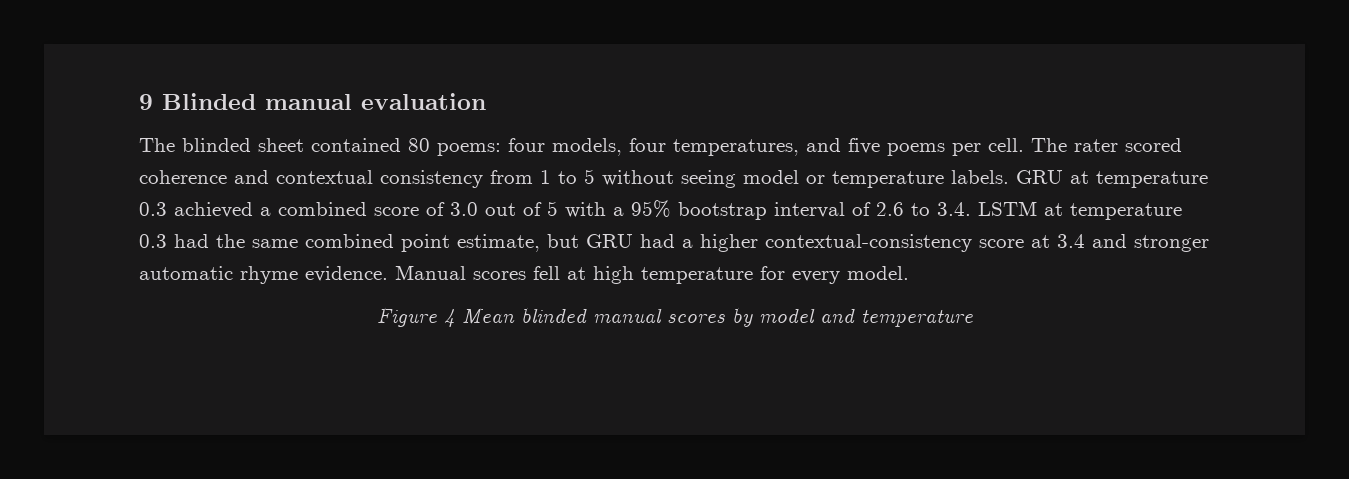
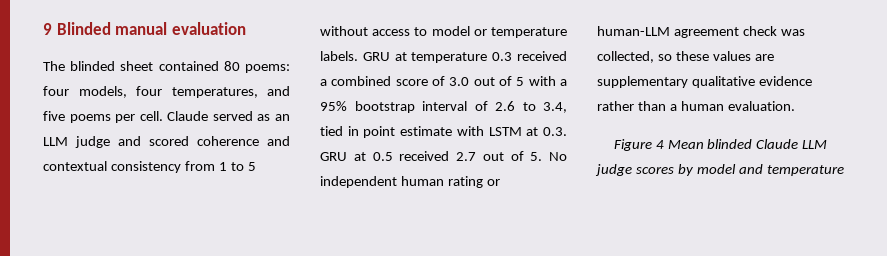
[1031,138,1118,152] The rater -> [167,111,290,121] [43,136,141,148] Claude served as an LLM judge and
[681,170,736,188] seeing -> [372,27,428,36] access to
[174,202,253,218] achieved -> [517,51,567,61] received
[937,201,1182,220] [139,234,1209,252] [139,265,909,284] 3.4. LSTM at temperature 0.3 had the same combined point estimate, but GRU had a higher contextual-consistency score at 3.4 and stronger automatic rhyme evidence. Manual scores fell at high temperature for every model. -> [543,102,567,113] [320,126,567,138] [320,151,567,161] [320,176,500,188] [597,26,805,38] [597,51,774,63] [597,76,812,88] [597,101,795,111] 3.4, tied in point estimate with LSTM at 0.3. GRU at 0.5 received 2.7 out of 5. No independent human rating or human-LLM agreement check was collected, so these values are supplementary qualitative evidence rather than a human evaluation.
[592,308,662,323] manual -> [756,139,828,149] [595,164,633,176] Claude LLM judge

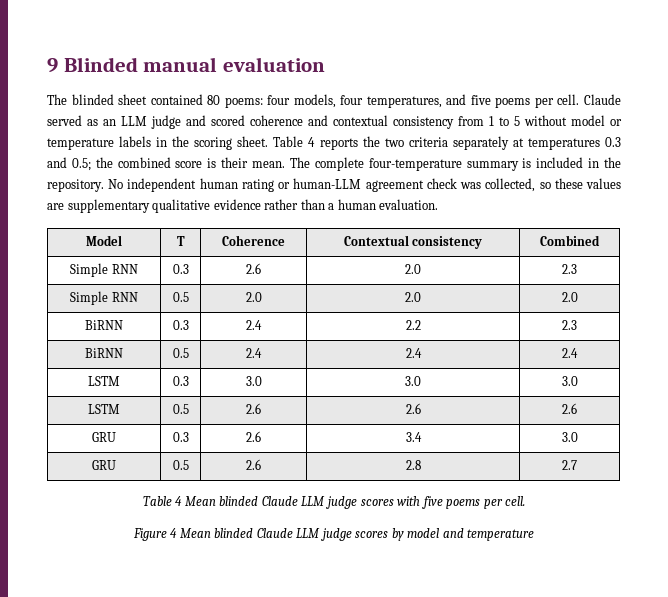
[372,27,428,36] access to -> (567, 120) none
[320,51,567,63] [320,76,567,86] [320,101,567,113] [320,126,567,138] [320,151,543,161] labels. GRU at temperature 0.3 received a combined score of 3.0 out of 5 with a 95% bootstrap interval of 2.6 to 3.4, tied in point estimate with LSTM at 0.3. GRU at 0.5 received 2.7 out of 5. -> [119,136,621,150] [47,157,622,171] [47,179,104,192] labels in the scoring sheet. Table 4 reports the two criteria separately at temperatures 0.3 and 0.5; the combined score is their mean. The complete four-temperature summary is included in the repository.
(795, 106) none -> [86,235,122,246] [176,236,185,246] [222,235,285,246] [343,235,483,249] [540,235,600,246] [70,263,138,277] [172,264,189,274] [246,263,261,274] [405,264,421,274] [562,264,577,274] [70,291,138,305] [172,292,189,302] [245,292,262,302] [405,292,421,302] [561,292,578,302] [85,320,123,330] [172,320,189,330] [246,320,262,330] [405,320,421,330] [562,320,577,330] [85,348,123,358] [172,348,189,358] [246,348,262,358] [405,348,422,358] [562,348,578,358] [88,376,120,386] [172,376,189,386] [245,376,262,386] [405,376,421,386] [561,376,578,386] [88,404,120,414] [172,404,189,414] [246,403,261,414] [405,403,421,414] [562,403,577,414] [92,432,116,442] [172,432,189,442] [246,431,261,442] [405,432,422,442] [561,432,578,442] [92,460,116,470] [172,460,189,470] [246,459,261,470] [405,460,421,470] [562,460,577,470] [142,496,526,509] // Model | T | Coherence | Contextual consistency | Combined // Simple RNN | 0.3 | 2.6 | 2.0 | 2.3 // Simple RNN | 0.5 | 2.0 | 2.0 | 2.0 // BiRNN | 0.3 | 2.4 | 2.2 | 2.3 // BiRNN | 0.5 | 2.4 | 2.4 | 2.4 // LSTM | 0.3 | 3.0 | 3.0 | 3.0 // LSTM | 0.5 | 2.6 | 2.6 | 2.6 // GRU | 0.3 | 2.6 | 3.4 | 3.0 // GRU | 0.5 | 2.6 | 2.8 | 2.7 // Table 4 Mean blinded Claude LLM judge scores with five poems per cell.

